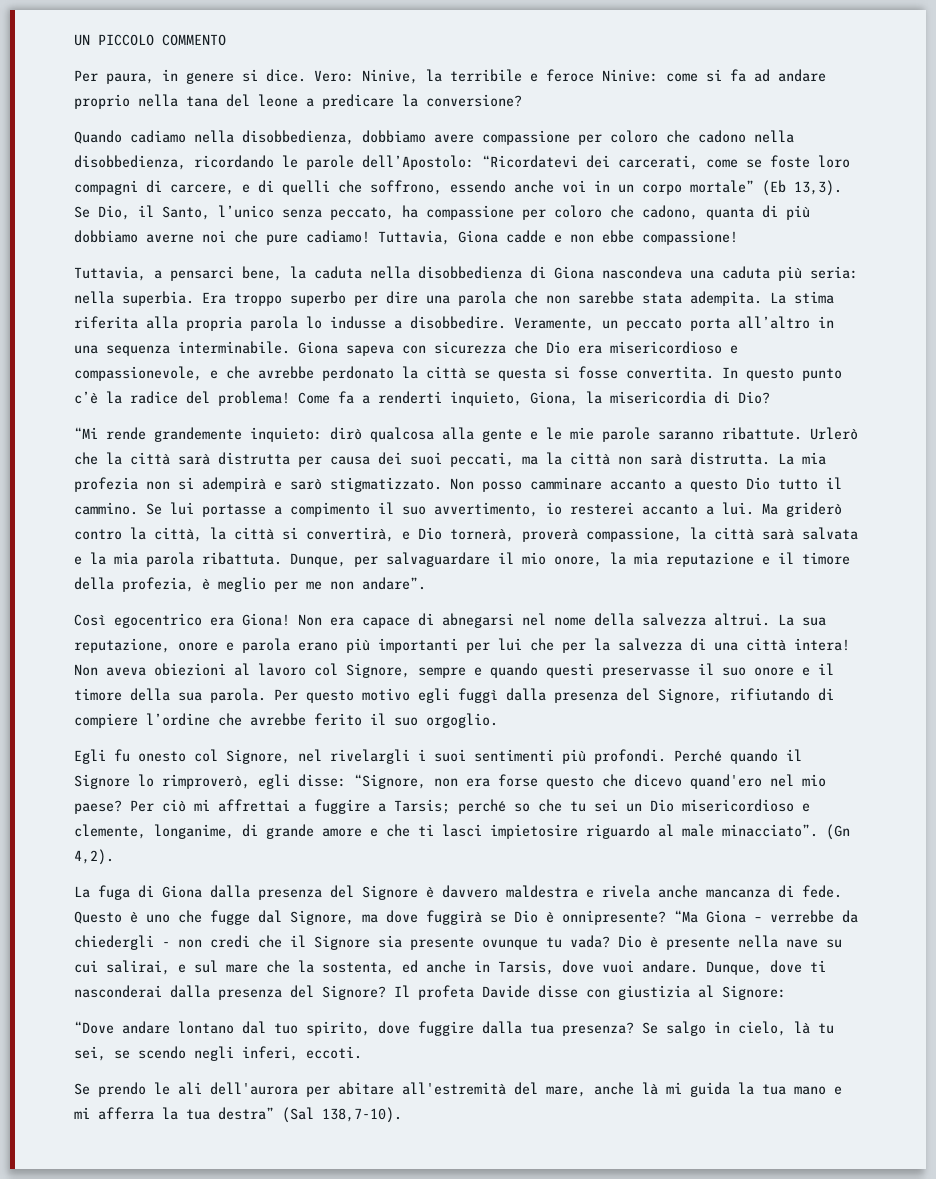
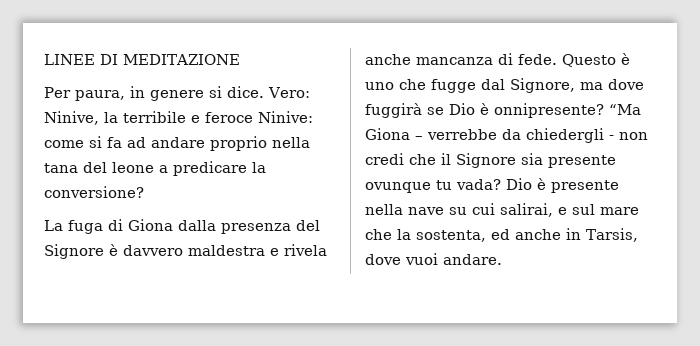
[74,34,226,46] UN PICCOLO COMMENTO -> [44,54,240,65] LINEE DI MEDITAZIONE
[74,130,794,145] [74,155,850,170] [74,180,842,196] [74,205,810,220] [74,230,738,245] [74,266,858,281] [74,291,834,306] [74,316,834,331] [74,341,738,356] [74,366,842,381] [74,391,770,406] [74,427,858,442] [74,452,826,467] [74,477,842,492] [74,502,842,517] [74,527,858,542] [74,552,850,567] [74,577,426,592] [74,613,826,628] [74,638,850,653] [74,663,834,678] [74,688,834,703] [74,713,498,728] [74,749,802,764] [74,774,826,789] [74,799,810,814] [74,824,850,840] [74,849,114,865] // Quando cadiamo nella disobbedienza, dobbiamo avere compassione per coloro che cadono nella disobbedienza, ricordando le parole dell’Apostolo: “Ricordatevi dei carcerati, come se foste loro compagni di carcere, e di quelli che soffrono, essendo anche voi in un corpo mortale” (Eb 13,3). Se Dio, il Santo, l’unico senza peccato, ha compassione per coloro che cadono, quanta di più dobbiamo averne noi che pure cadiamo! Tuttavia, Giona cadde e non ebbe compassione! // Tuttavia, a pensarci bene, la caduta nella disobbedienza di Giona nascondeva una caduta più seria: nella superbia. Era troppo superbo per dire una parola che non sarebbe stata adempita. La stima riferita alla propria parola lo indusse a disobbedire. Veramente, un peccato porta all’altro in una sequenza interminabile. Giona sapeva con sicurezza che Dio era misericordioso e compassionevole, e che avrebbe perdonato la città se questa si fosse convertita. In questo punto c’è la radice del problema! Come fa a renderti inquieto, Giona, la misericordia di Dio? // “Mi rende grandemente inquieto: dirò qualcosa alla gente e le mie parole saranno ribattute. Urlerò che la città sarà distrutta per causa dei suoi peccati, ma la città non sarà distrutta. La mia profezia non si adempirà e sarò stigmatizzato. Non posso camminare accanto a questo Dio tutto il cammino. Se lui portasse a compimento il suo avvertimento, io resterei accanto a lui. Ma griderò contro la città, la città si convertirà, e Dio tornerà, proverà compassione, la città sarà salvata e la mia parola ribattuta. Dunque, per salvaguardare il mio onore, la mia reputazione e il timore della profezia, è meglio per me non andare”. // Così egocentrico era Giona! Non era capace di abnegarsi nel nome della salvezza altrui. La sua reputazione, onore e parola erano più importanti per lui che per la salvezza di una città intera! Non aveva obiezioni al lavoro col Signore, sempre e quando questi preservasse il suo onore e il timore della sua parola. Per questo motivo egli fuggì dalla presenza del Signore, rifiutando di compiere l’ordine che avrebbe ferito il suo orgoglio. // Egli fu onesto col Signore, nel rivelargli i suoi sentimenti più profondi. Perché quando il Signore lo rimproverò, egli disse: “Signore, non era forse questo che dicevo quand'ero nel mio paese? Per ciò mi affrettai a fuggire a Tarsis; perché so che tu sei un Dio misericordioso e clemente, longanime, di grande amore e che ti lasci impietosire riguardo al male minacciato”. (Gn 4,2). -> (144, 192) none
[706,960,826,975] [74,985,786,1000] [74,1021,834,1036] [74,1046,362,1061] [74,1082,842,1097] [74,1107,402,1123] Dunque, dove ti nasconderai dalla presenza del Signore? Il profeta Davide disse con giustizia al Signore: // “Dove andare lontano dal tuo spirito, dove fuggire dalla tua presenza? Se salgo in cielo, là tu sei, se scendo negli inferi, eccoti. // Se prendo le ali dell'aurora per abitare all'estremità del mare, anche là mi guida la tua mano e mi afferra la tua destra” (Sal 138,7-10). -> (502, 259) none

